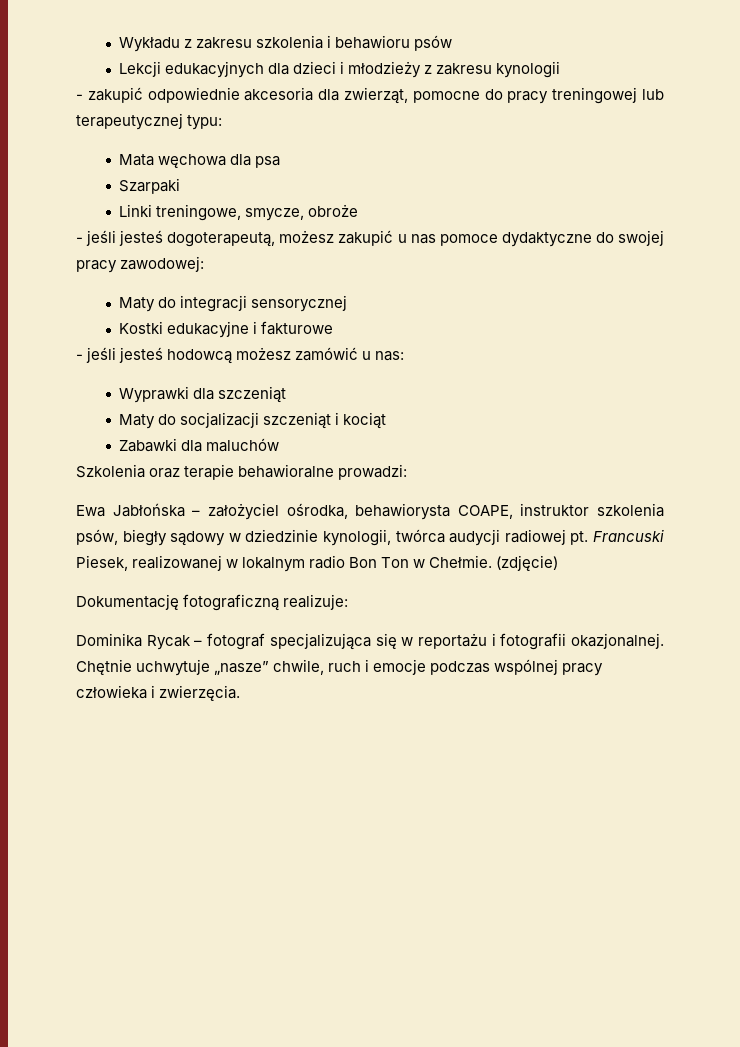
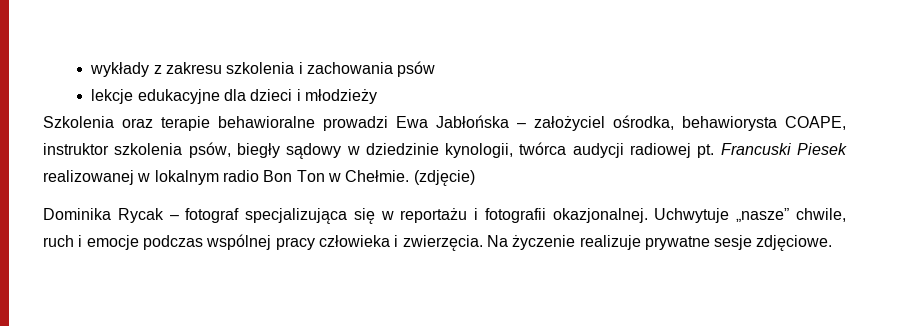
[119,37,181,52] Wykładu -> [90,62,150,77] wykłady
[335,35,411,49] behawioru -> [307,62,394,74] zachowania
[119,61,265,78] Lekcji edukacyjnych -> [91,89,220,104] lekcje edukacyjne
[424,61,561,78] [76,87,664,104] [76,113,223,130] [119,154,281,168] [119,178,181,194] [119,204,359,221] [76,230,665,247] [76,256,205,273] [119,295,348,312] [119,321,334,338] [76,347,405,364] [119,386,287,403] [119,412,387,429] [119,438,280,452] z zakresu kynologii // - zakupić odpowiednie akcesoria dla zwierząt, pomocne do pracy treningowej lub terapeutycznej typu: // Mata węchowa dla psa // Szarpaki // Linki treningowe, smycze, obroże // - jeśli jesteś dogoterapeutą, możesz zakupić u nas pomoce dydaktyczne do swojej pracy zawodowej: // Maty do integracji sensorycznej // Kostki edukacyjne i fakturowe // - jeśli jesteś hodowcą możesz zamówić u nas: // Wyprawki dla szczeniąt // Maty do socjalizacji szczeniąt i kociąt // Zabawki dla maluchów -> (378, 96) none
[338,464,408,480] prowadzi: // -> [323,116,388,131] prowadzi
[76,555,128,571] Piesek, -> [796,143,847,155] Piesek
[76,594,349,611] // Dokumentację fotograficzną realizuje: -> (475, 178) none
[76,659,211,676] Chętnie uchwytuje -> [654,208,730,223] Uchwytuje
(241, 693) none -> [486,235,833,251] Na życzenie realizuje prywatne sesje zdjęciowe.

